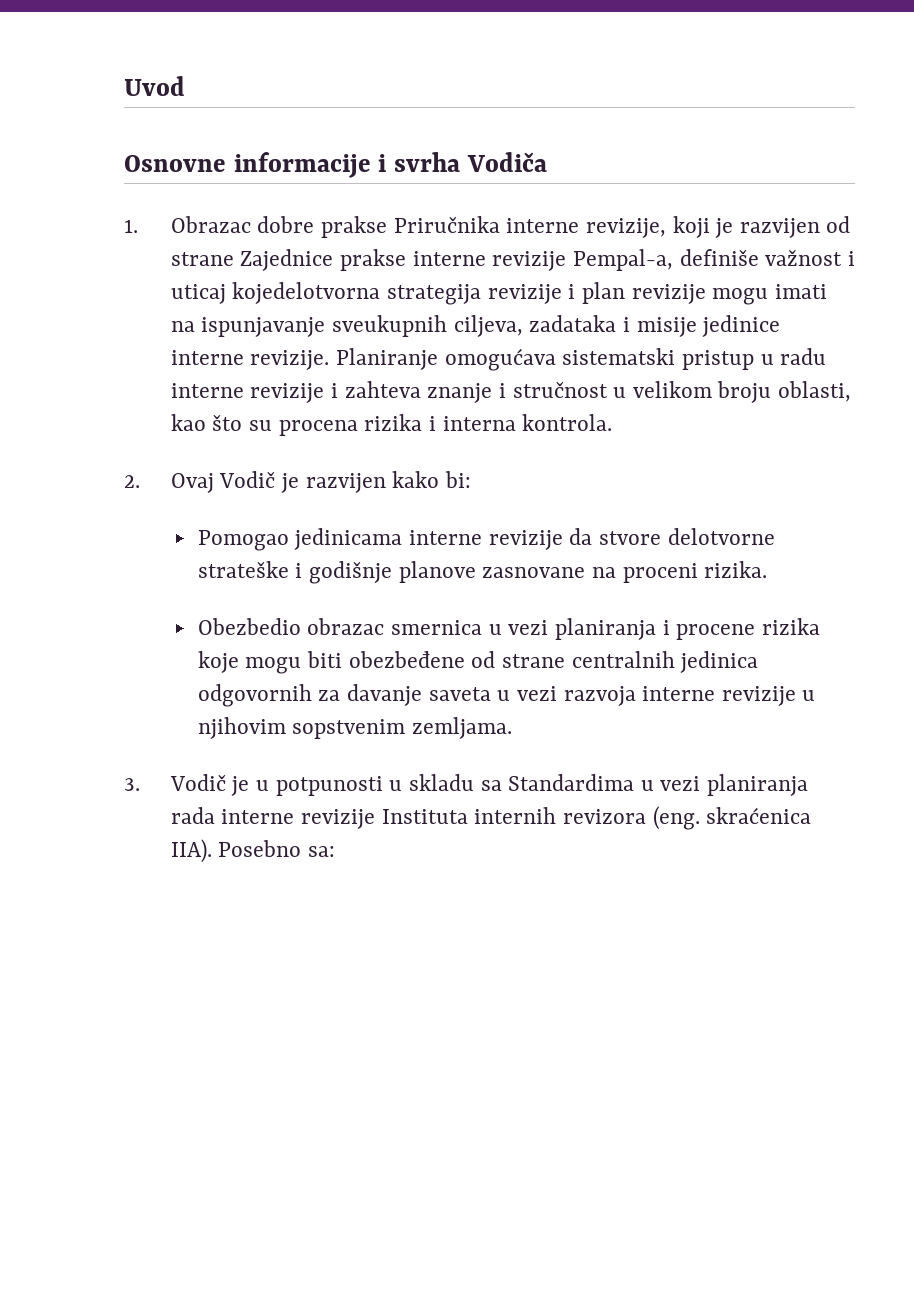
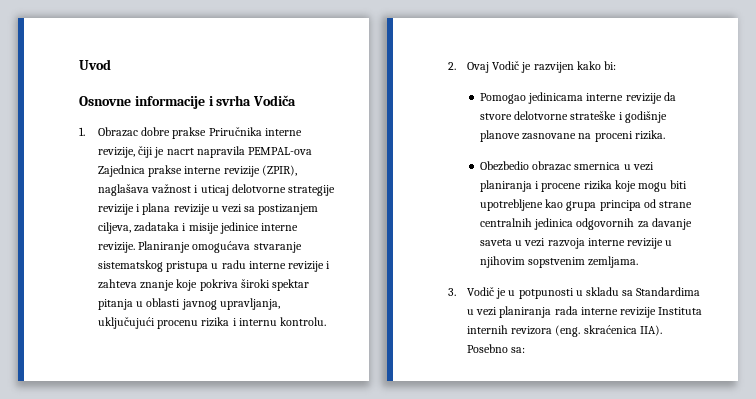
[672,216,851,238] [170,249,334,271] koji je razvijen od strane Zajednice -> [138,146,312,158] [97,165,145,177] čiji je nacrt napravila PEMPAL-ova Zajednica
[572,249,759,271] Pempal-a, definiše -> [261,165,297,176] [97,184,149,196] (ZPIR), naglašava
[232,282,827,305] [170,315,448,337] kojedelotvorna strategija revizije i plan revizije mogu imati na ispunjavanje sveukupnih -> [231,184,335,196] [97,203,319,215] delotvorne strategije revizije i plana revizije u vezi sa postizanjem
[562,348,754,370] sistematski pristup -> [253,242,302,253] [97,260,209,272] stvaranje sistematskog pristupa
[498,381,852,403] [170,414,613,436] i stručnost u velikom broju oblasti, kao što su procena rizika i interna kontrola. -> [176,279,309,291] [97,298,280,310] [97,317,326,329] koje pokriva široki spektar pitanja u oblasti javnog upravljanja, uključujući procenu rizika i internu kontrolu.
[348,651,465,668] obezbeđene -> [479,199,641,211] upotrebljene kao grupa principa

